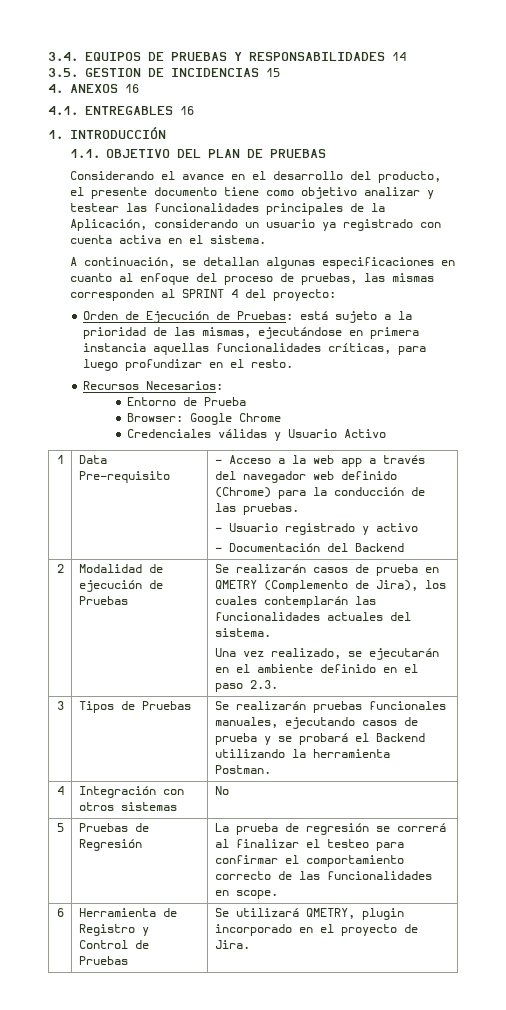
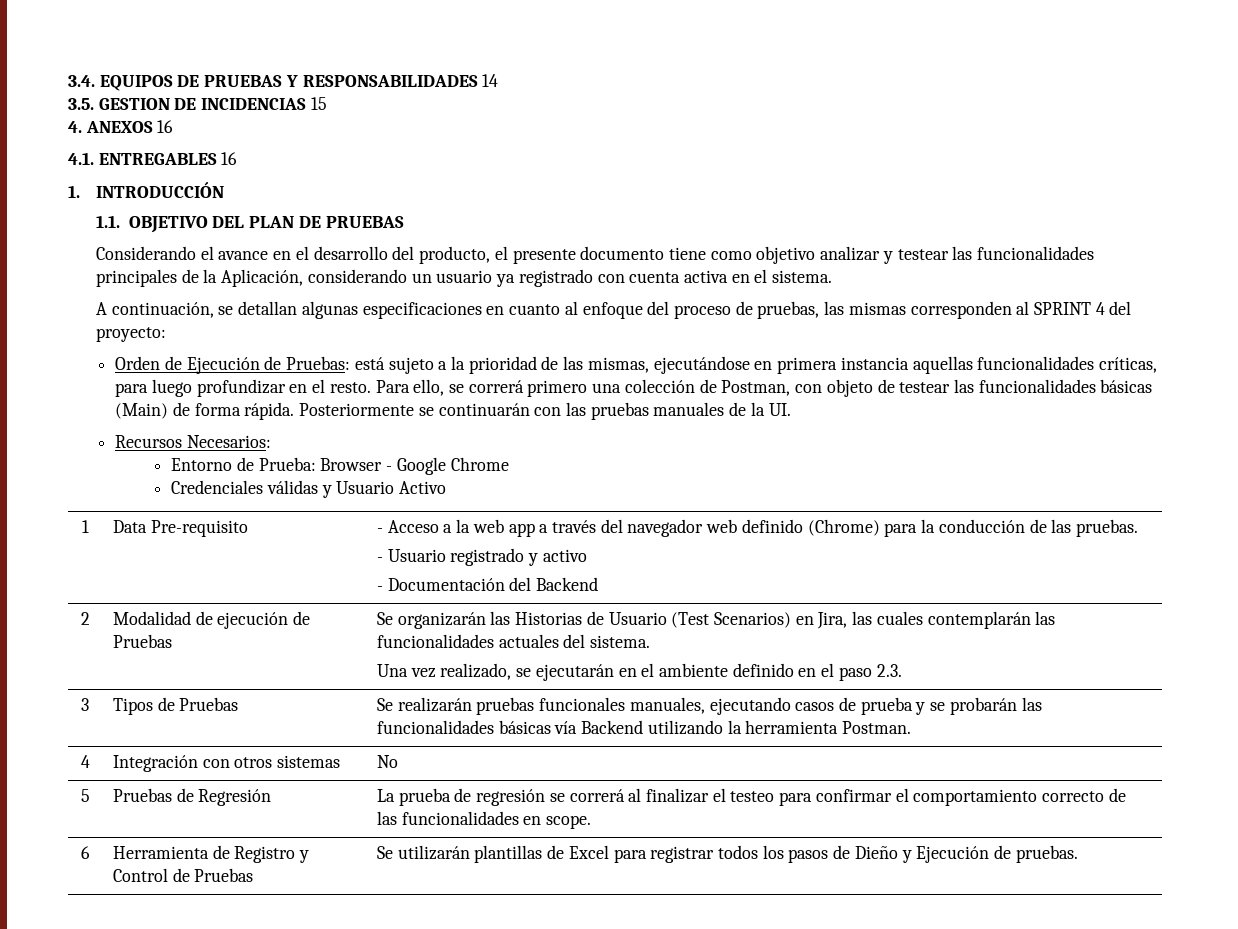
(293, 363) none -> [375,379,1153,397] [115,402,791,420] Para ello, se correrá primero una colección de Postman, con objeto de testear las funcionalidades básicas (Main) de forma rápida. Posteriormente se continuarán con las pruebas manuales de la UI.
[203,397,246,406] [126,413,183,422] Prueba // Browser: -> [258,457,393,471] Prueba: Browser -
[235,564,439,576] [214,580,446,592] realizarán casos de prueba en QMETRY (Complemento de Jira), los -> [397,611,873,629] organizarán las Historias de Usuario (Test Scenarios) en Jira, las
[298,733,369,745] probará el -> [949,697,1042,715] [376,720,578,734] probarán las funcionalidades básicas vía
[235,908,404,920] [214,924,418,936] [214,940,250,949] utilizará QMETRY, plugin incorporado en el proyecto de Jira. -> [397,845,1078,863] utilizarán plantillas de Excel para registrar todos los pasos de Dieño y Ejecución de pruebas.

